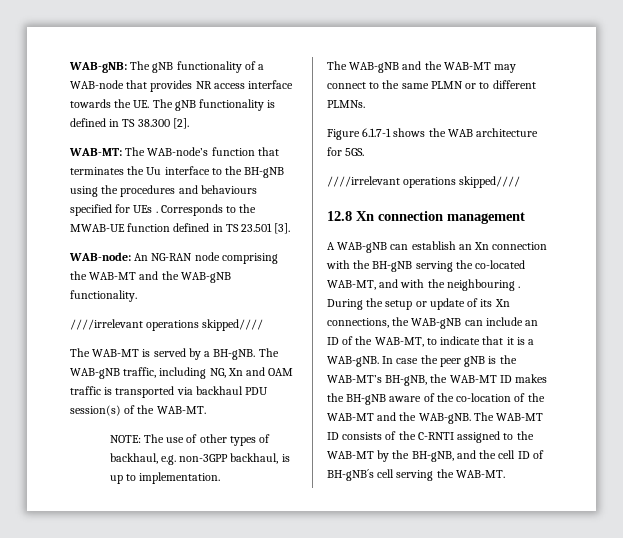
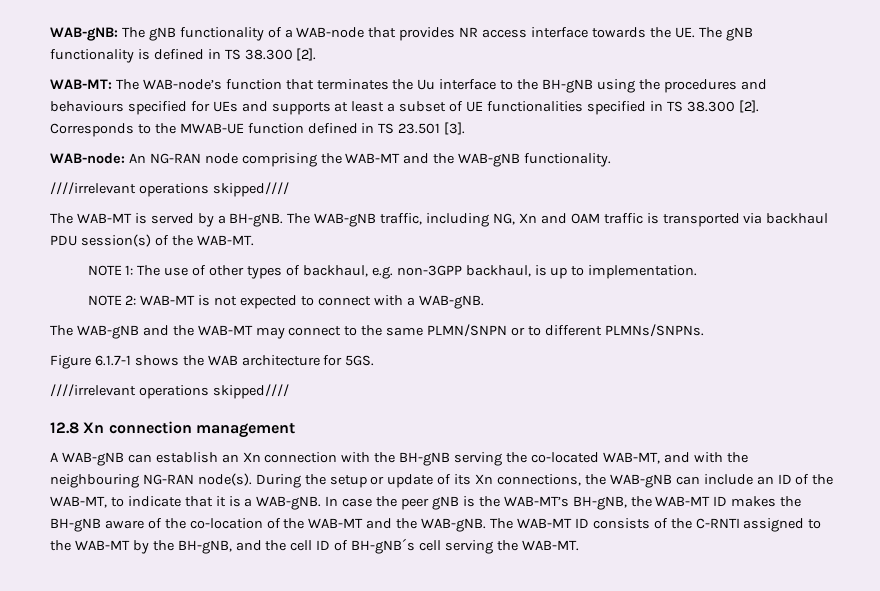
[155,211,158,213] . -> [241,100,759,115] and supports at least a subset of UE functionalities specified in TS 38.300 [2].
[109,435,141,443] NOTE: -> [87,265,134,276] NOTE 1:
(221, 478) none -> [87,295,484,309] // NOTE 2: WAB-MT is not expected to connect with a WAB-gNB.
[430,81,463,89] PLMN -> [427,324,508,337] PLMN/SNPN
[327,100,365,108] PLMNs. -> [604,324,704,337] PLMNs/SNPNs.
[518,286,521,288] . -> [142,473,252,486] NG-RAN node(s).

